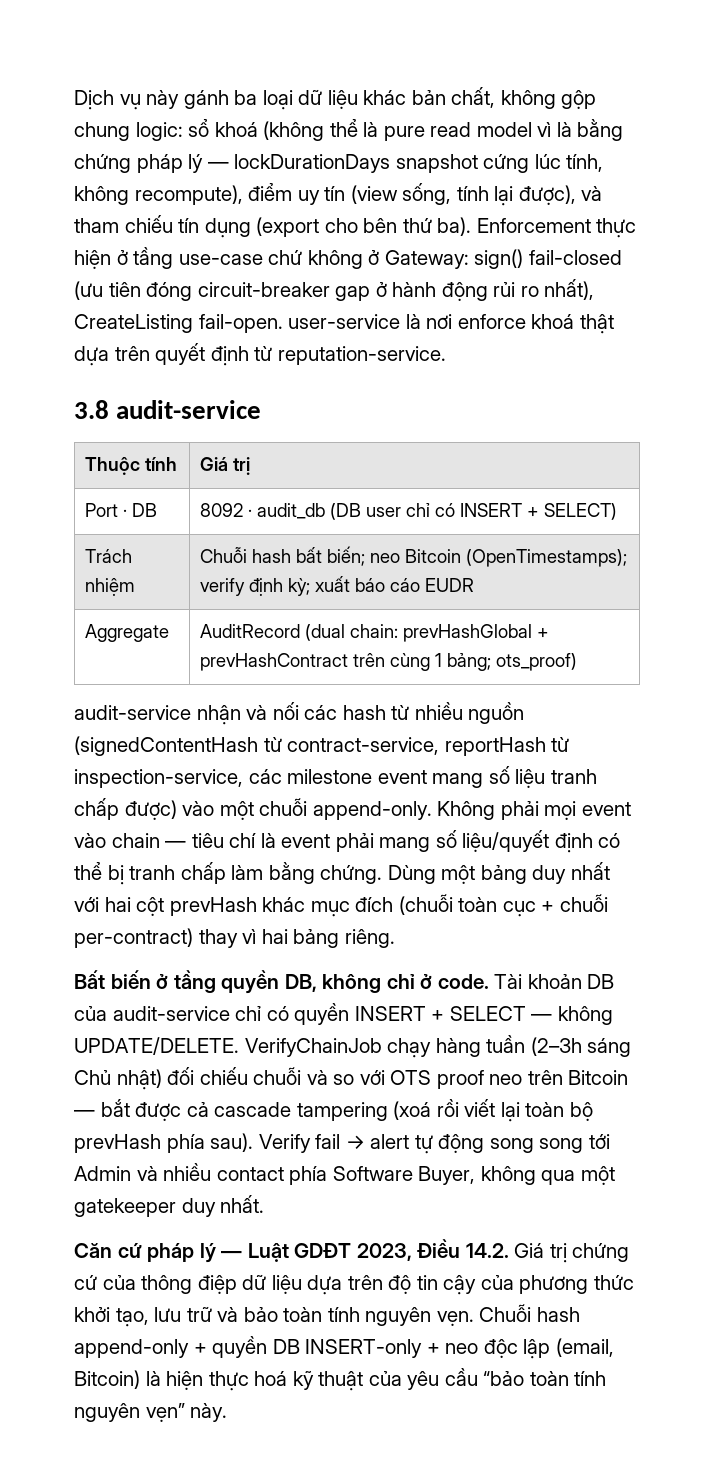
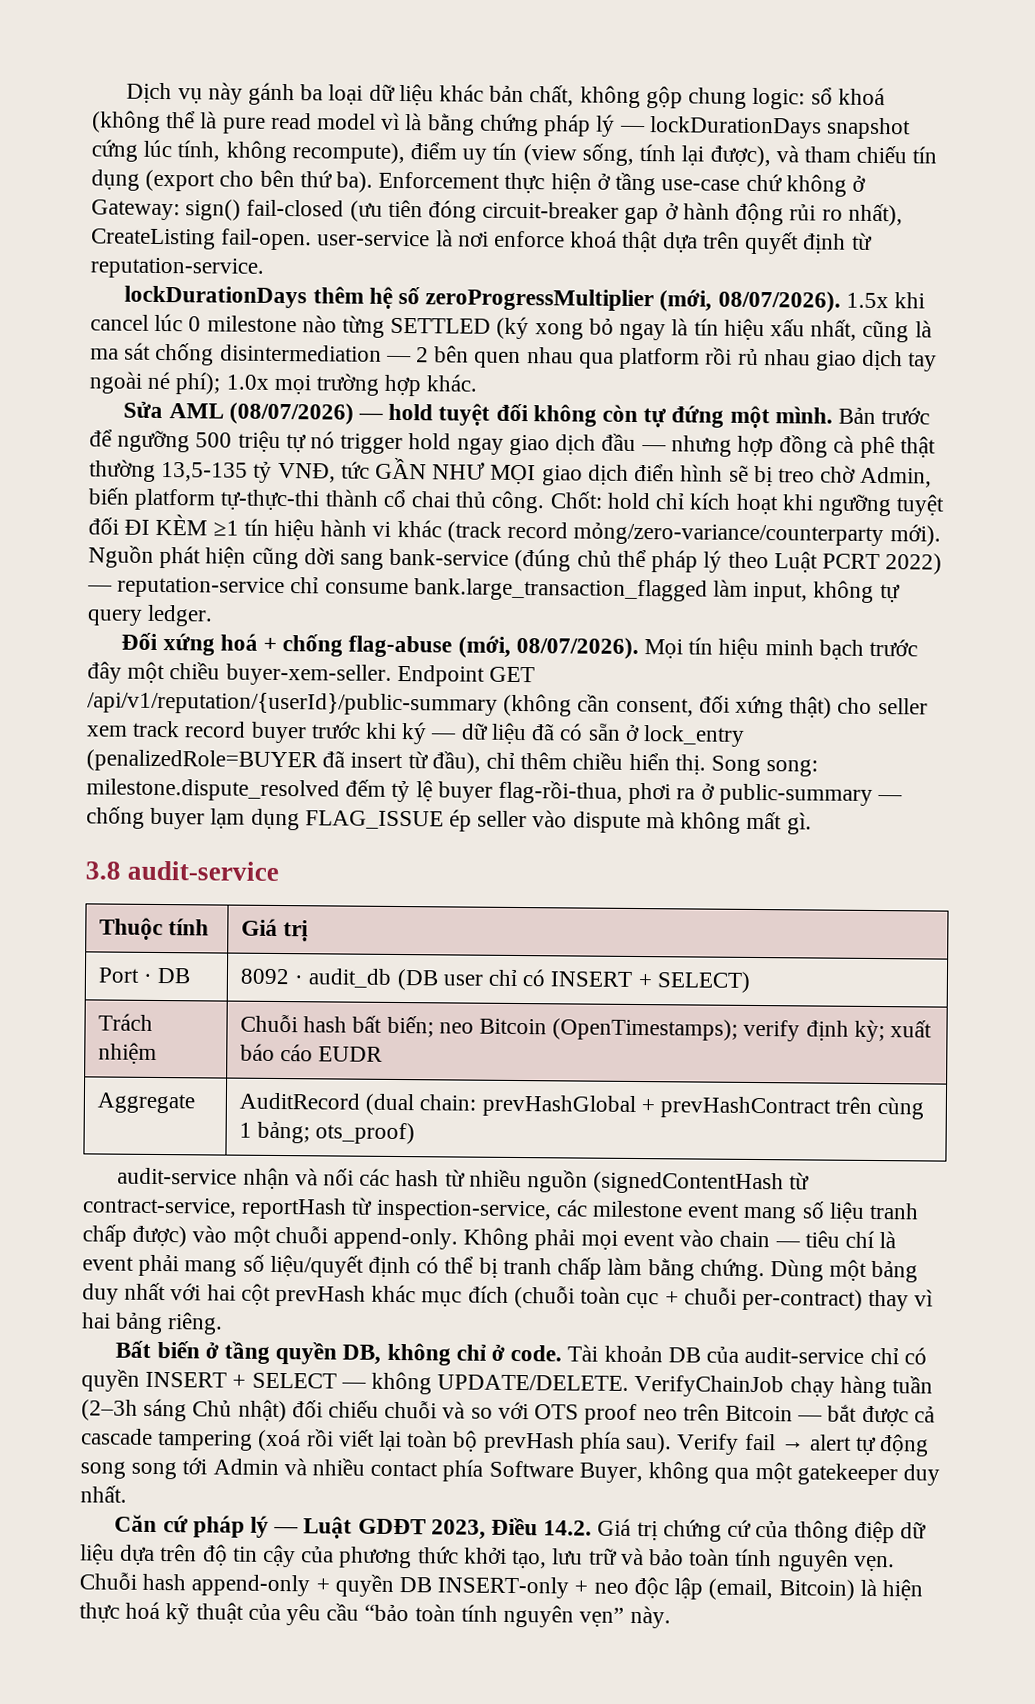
(446, 355) none -> [124,285,926,313] [90,313,932,343] [90,342,938,372] [89,371,478,397] [123,401,931,429] [89,429,936,459] [89,457,933,488] [88,487,946,517] [88,513,941,547] [88,545,943,575] [87,576,901,603] [87,604,214,627] [121,632,919,660] [87,661,536,687] [87,691,928,719] [86,720,745,747] [86,749,819,777] [86,778,904,806] [86,806,812,835] // lockDurationDays thêm hệ số zeroProgressMultiplier (mới, 08/07/2026). 1.5x khi cancel lúc 0 milestone nào từng SETTLED (ký xong bỏ ngay là tín hiệu xấu nhất, cũng là ma sát chống disintermediation — 2 bên quen nhau qua platform rồi rủ nhau giao dịch tay ngoài né phí); 1.0x mọi trường hợp khác. // Sửa AML (08/07/2026) — hold tuyệt đối không còn tự đứng một mình. Bản trước để ngưỡng 500 triệu tự nó trigger hold ngay giao dịch đầu — nhưng hợp đồng cà phê thật thường 13,5-135 tỷ VNĐ, tức GẦN NHƯ MỌI giao dịch điển hình sẽ bị treo chờ Admin, biến platform tự-thực-thi thành cổ chai thủ công. Chốt: hold chỉ kích hoạt khi ngưỡng tuyệt đối ĐI KÈM ≥1 tín hiệu hành vi khác (track record mỏng/zero-variance/counterparty mới). Nguồn phát hiện cũng dời sang bank-service (đúng chủ thể pháp lý theo Luật PCRT 2022) — reputation-service chỉ consume bank.large_transaction_flagged làm input, không tự query ledger. // Đối xứng hoá + chống flag-abuse (mới, 08/07/2026). Mọi tín hiệu minh bạch trước đây một chiều buyer-xem-seller. Endpoint GET /api/v1/reputation/{userId}/public-summary (không cần consent, đối xứng thật) cho seller xem track record buyer trước khi ký — dữ liệu đã có sẵn ở lock_entry (penalizedRole=BUYER đã insert từ đầu), chỉ thêm chiều hiển thị. Song song: milestone.dispute_resolved đếm tỷ lệ buyer flag-rồi-thua, phơi ra ở public-summary — chống buyer lạm dụng FLAG_ISSUE ép seller vào dispute mà không mất gì.

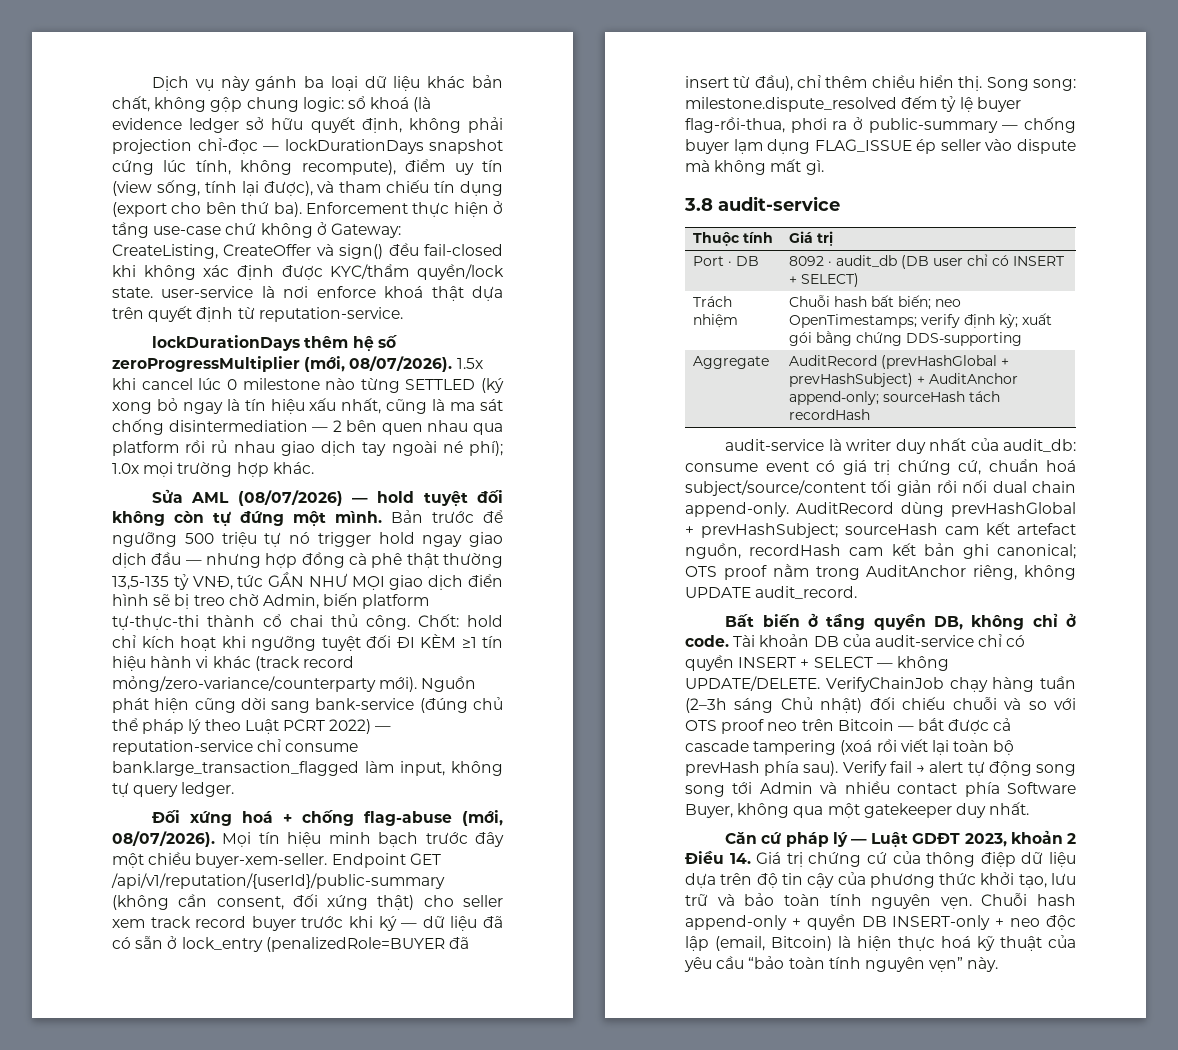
[92,110,616,137] (không thể là pure read model vì là bằng chứng pháp lý -> [413,97,432,112] [112,117,503,133] [112,138,258,154] (là evidence ledger sở hữu quyết định, không phải projection chỉ-đọc
[185,199,903,227] [91,228,313,251] sign() fail-closed (ưu tiên đóng circuit-breaker gap ở hành động rủi ro nhất), CreateListing fail-open. -> [112,243,503,259] [112,264,504,280] [112,287,153,298] CreateListing, CreateOffer và sign() đều fail-closed khi không xác định được KYC/thẩm quyền/lock state.
[478,1018,739,1041] Bitcoin (OpenTimestamps); -> [789,314,918,328] OpenTimestamps;
[239,1043,384,1062] [96,1092,195,1114] [238,1092,925,1120] [238,1121,416,1145] [117,1167,811,1195] [82,1197,920,1224] [82,1224,897,1251] [82,1254,919,1283] [82,1282,934,1312] [81,1312,224,1335] báo cáo EUDR // Aggregate | AuditRecord (dual chain: prevHashGlobal + prevHashContract trên cùng 1 bảng; ots_proof) // audit-service nhận và nối các hash từ nhiều nguồn (signedContentHash từ contract-service, reportHash từ inspection-service, các milestone event mang số liệu tranh chấp được) vào một chuỗi append-only. Không phải mọi event vào chain — tiêu chí là event phải mang số liệu/quyết định có thể bị tranh chấp làm bằng chứng. Dùng một bảng duy nhất với hai cột prevHash khác mục đích (chuỗi toàn cục + chuỗi per-contract) thay vì hai bảng riêng. -> [789,331,1023,346] [693,356,770,369] [789,355,1010,369] [789,373,1019,387] [789,391,1001,405] [789,409,871,420] [725,438,1076,454] [685,459,1076,475] [685,480,1076,496] [685,502,1076,517] [685,522,1076,538] [685,543,1076,559] [685,564,1076,580] [685,586,858,599] gói bằng chứng DDS-supporting // Aggregate | AuditRecord (prevHashGlobal + prevHashSubject) + AuditAnchor append-only; sourceHash tách recordHash // audit-service là writer duy nhất của audit_db: consume event có giá trị chứng cứ, chuẩn hoá subject/source/content tối giản rồi nối dual chain append-only. AuditRecord dùng prevHashGlobal + prevHashSubject; sourceHash cam kết artefact nguồn, recordHash cam kết bản ghi canonical; OTS proof nằm trong AuditAnchor riêng, không UPDATE audit_record.
[491,1517,593,1536] Điều 14.2. -> [1010,830,1076,844] [685,851,751,864] khoản 2 Điều 14.

